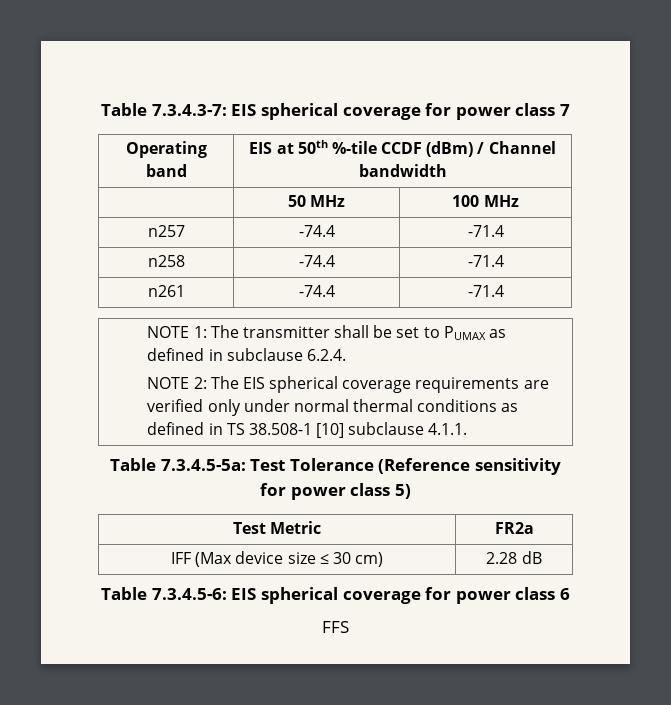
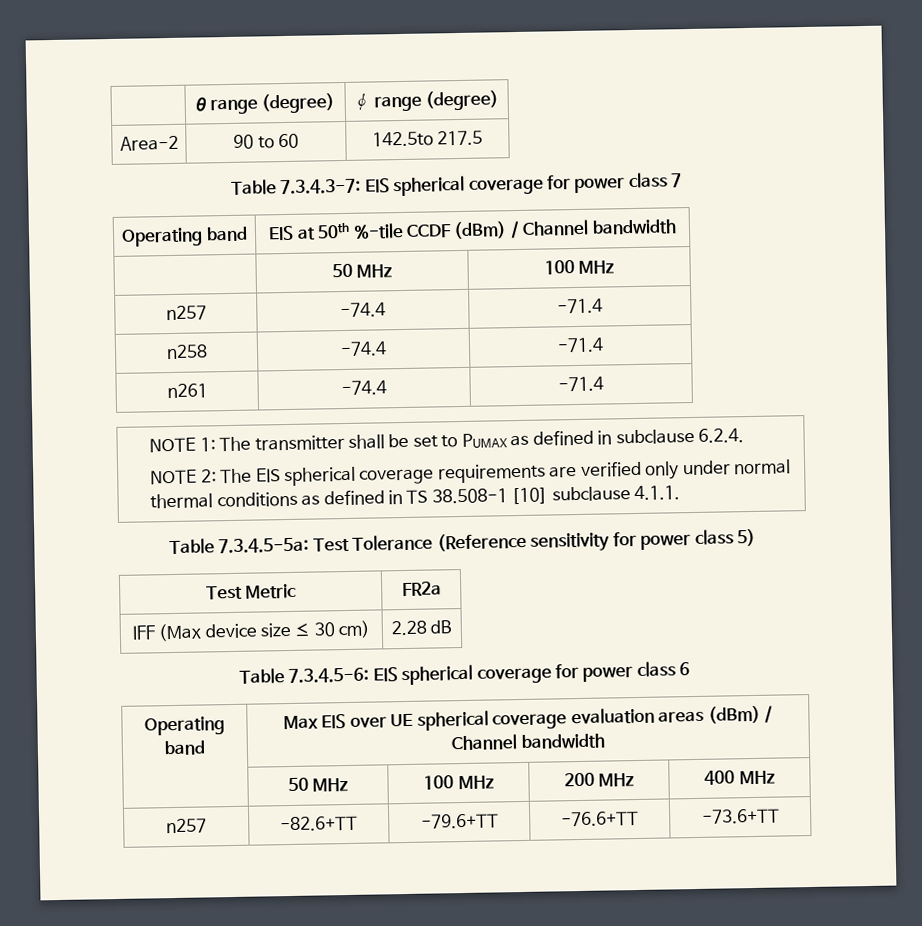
(101, 109) none -> [194,93,336,115] [354,90,499,112] [119,135,179,151] [233,133,299,149] [371,130,484,147] | θ range (degree) | ϕ range (degree) // Area-2 | 90 to 60 | 142.5to 217.5 //
[322,621,349,633] // FFS -> [144,716,225,736] [164,740,206,756] [282,705,774,731] [451,733,605,751] [287,777,349,792] [423,775,494,790] [563,772,635,787] [704,770,775,785] [166,818,207,834] [280,815,358,832] [420,813,499,829] [561,810,639,827] [701,808,780,824] // Operating band | Max EIS over UE spherical coverage evaluation areas (dBm) / Channel bandwidth // | 50 MHz | 100 MHz | 200 MHz | 400 MHz // n257 | -82.6+TT | -79.6+TT | -76.6+TT | -73.6+TT

